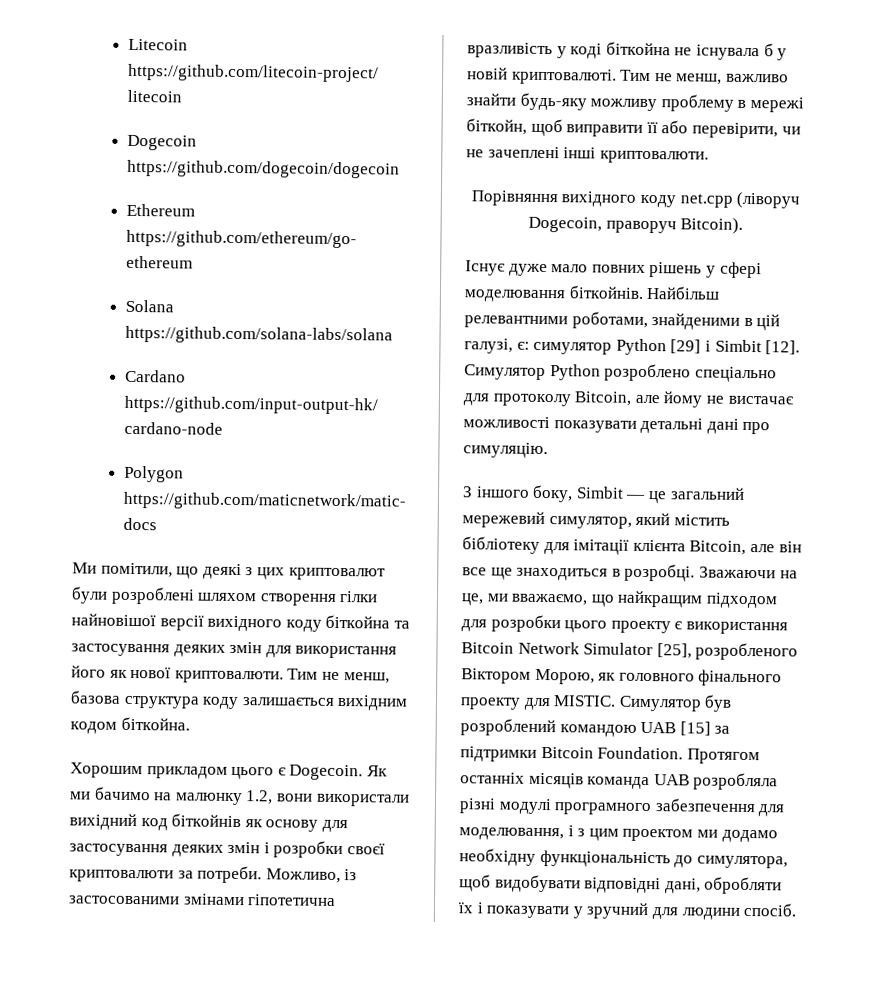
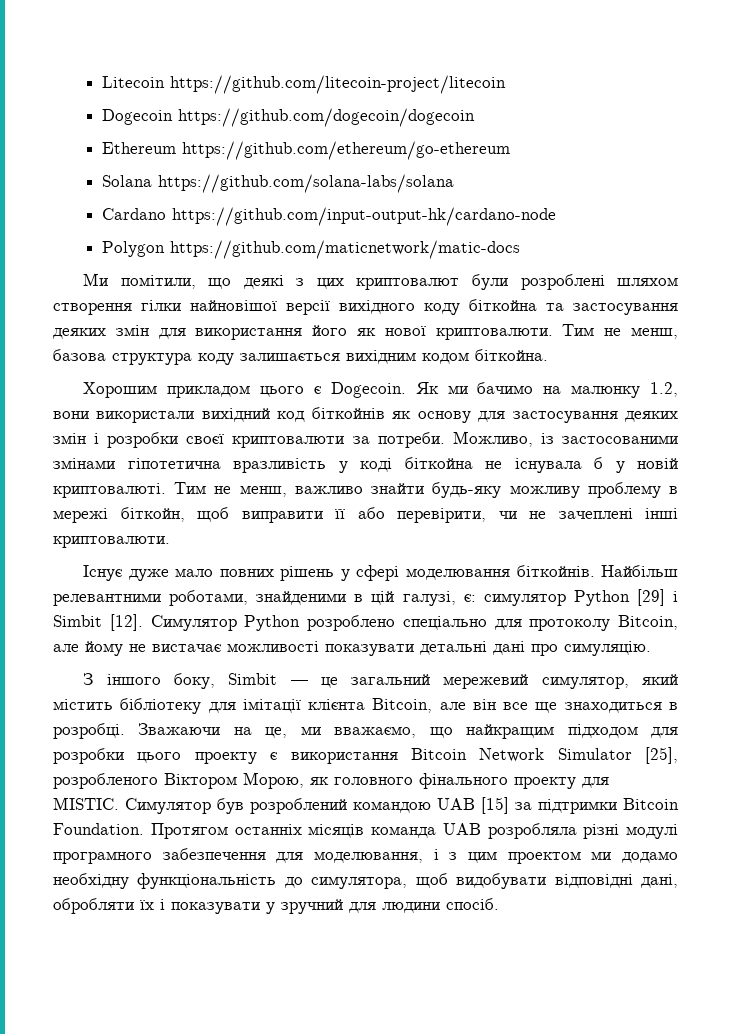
[470,190,801,209] [527,216,744,234] // Порівняння вихідного коду net.cpp (ліворуч Dogecoin, праворуч Bitcoin). -> (170, 542) none

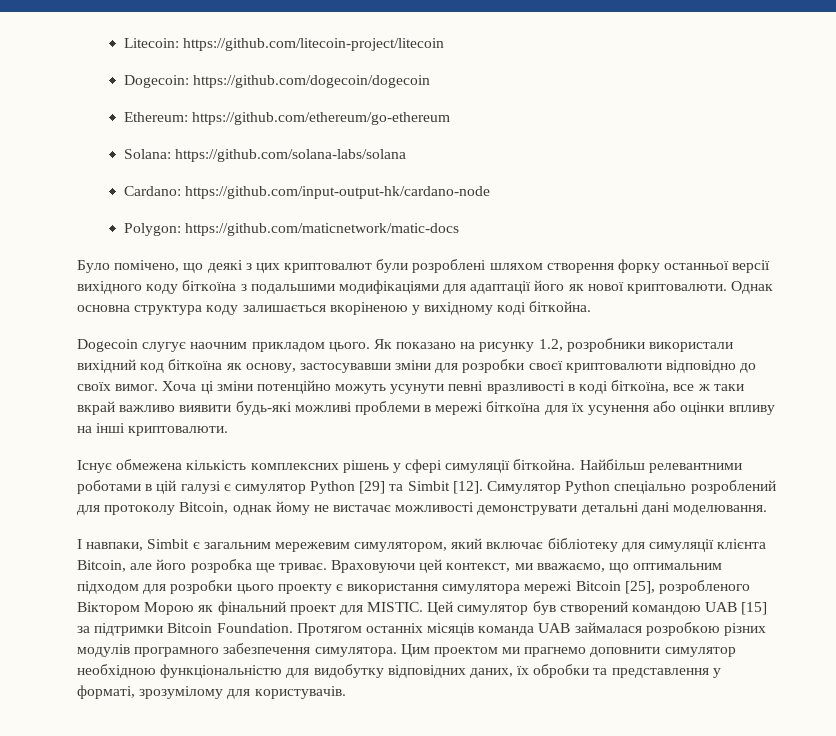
[101,76,165,88] Litecoin -> [123,38,179,48] Litecoin:
[101,109,173,125] Dogecoin -> [123,75,189,88] Dogecoin:
[101,142,176,154] Ethereum -> [123,112,188,122] Ethereum:
[101,175,152,187] Solana -> [123,149,171,159] Solana:
[101,208,166,220] Cardano -> [123,186,181,196] Cardano:
[101,241,165,257] Polygon -> [123,223,181,236] Polygon:
[83,273,196,289] Ми помітили, -> [77,260,180,273] Було помічено,
[141,300,277,311] гілки найновішої -> [618,259,730,273] форку останньої
[469,299,678,315] [53,324,678,340] [53,349,548,365] [83,382,678,398] [53,407,679,423] [53,431,678,448] [53,457,678,473] [53,482,678,498] [53,507,678,523] [53,536,170,548] [83,565,678,581] [53,590,476,606] біткойна та застосування деяких змін для використання його як нової криптовалюти. Тим не менш, базова структура коду залишається вихідним кодом біткойна. // Хорошим прикладом цього є Dogecoin. Як ми бачимо на малюнку 1.2, вони використали вихідний код біткойнів як основу для застосування деяких змін і розробки своєї криптовалюти за потреби. Можливо, із застосованими змінами гіпотетична вразливість у коді біткойна не існувала б у новій криптовалюті. Тим не менш, важливо знайти будь-яку можливу проблему в мережі біткойн, щоб виправити її або перевірити, чи не зачеплені інші криптовалюти. // Існує дуже мало повних рішень у сфері моделювання біткойнів. Найбільш релевантними роботами, знайденими в цій галузі, є: -> [182,280,774,294] [77,301,592,315] [77,338,734,352] [77,359,757,373] [77,380,744,394] [77,401,775,415] [77,423,229,436] [77,459,742,473] [77,480,231,494] біткоїна з подальшими модифікаціями для адаптації його як нової криптовалюти. Однак основна структура коду залишається вкоріненою у вихідному коді біткойна. // Dogecoin слугує наочним прикладом цього. Як показано на рисунку 1.2, розробники використали вихідний код біткоїна як основу, застосувавши зміни для розробки своєї криптовалюти відповідно до своїх вимог. Хоча ці зміни потенційно можуть усунути певні вразливості в коді біткоїна, все ж таки вкрай важливо виявити будь-які можливі проблеми в мережі біткоїна для їх усунення або оцінки впливу на інші криптовалюти. // Існує обмежена кількість комплексних рішень у сфері симуляції біткойна. Найбільш релевантними роботами в цій галузі є
[673,591,679,602] і -> [389,484,404,491] та
[307,615,487,631] розроблено спеціально -> [614,480,776,494] спеціально розроблений
[53,644,79,652] але -> [232,505,272,515] однак
[325,644,414,656] показувати -> [477,505,578,515] демонструвати
[531,641,651,656] [83,673,678,689] [53,699,113,710] про симуляцію. // З іншого боку, Simbit — це загальний мережевий симулятор, який містить -> [673,505,768,515] [77,538,544,552] моделювання. // І навпаки, Simbit є загальним мережевим симулятором, який включає
[242,699,301,713] імітації -> [649,539,715,552] симуляції
[472,699,678,713] [53,723,288,739] він все ще знаходиться в розробці. Зважаючи на це, -> [156,559,511,573] його розробка ще триває. Враховуючи цей контекст,
[466,724,555,739] найкращим -> [633,563,723,570] оптимальним
[410,747,678,764] [53,772,609,789] [53,797,347,814] Bitcoin Network Simulator [25], розробленого Віктором Морою, як головного фінального проекту для MISTIC. Симулятор був розроблений -> [442,580,751,594] [77,601,628,615] симулятора мережі Bitcoin [25], розробленого Віктором Морою як фінальний проект для MISTIC. Цей симулятор був створений
[487,823,678,839] [53,848,678,864] [53,873,679,889] [53,898,499,914] розробляла різні модулі програмного забезпечення для моделювання, і з цим проектом ми додамо необхідну функціональність до симулятора, щоб видобувати відповідні дані, обробляти їх і показувати у зручний для людини спосіб. -> [574,622,767,636] [77,643,736,657] [77,664,721,678] [77,685,346,699] займалася розробкою різних модулів програмного забезпечення симулятора. Цим проектом ми прагнемо доповнити симулятор необхідною функціональністю для видобутку відповідних даних, їх обробки та представлення у форматі, зрозумілому для користувачів.

